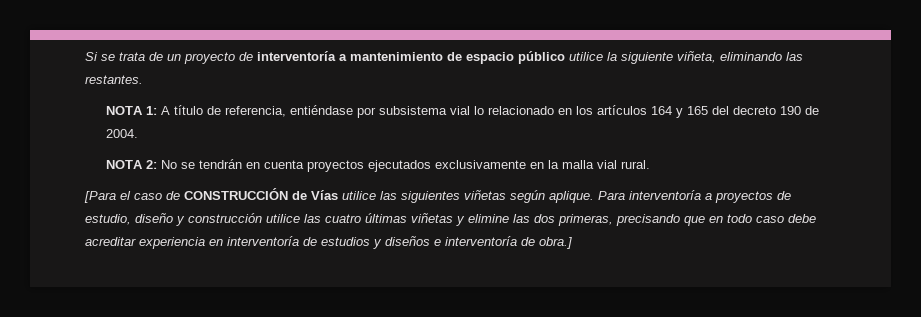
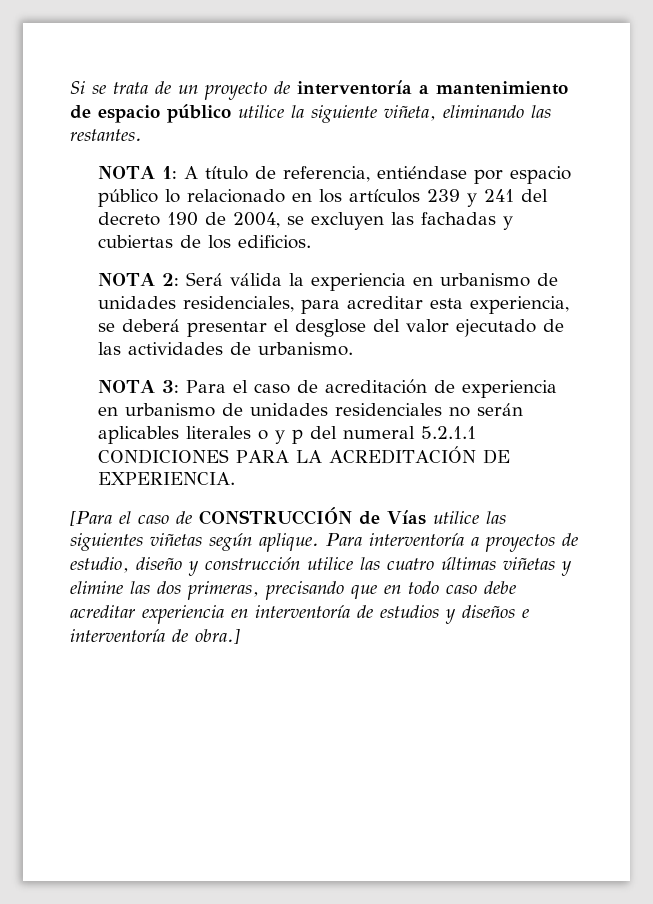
[378,106,470,115] subsistema vial -> [510,166,572,184] [98,189,159,207] espacio público
[650,106,708,118] 164 y 165 -> [427,189,515,207] 239 y 241
[105,129,138,138] [105,159,650,172] 2004. // NOTA 2: No se tendrán en cuenta proyectos ejecutados exclusivamente en la malla vial rural. -> [233,212,514,230] [98,235,312,249] [98,272,559,291] [98,296,570,314] [98,319,565,337] [98,342,354,356] [98,379,558,398] [98,403,524,417] [98,426,477,444] [98,446,511,464] [98,472,236,485] 2004, se excluyen las fachadas y cubiertas de los edificios. // NOTA 2: Será válida la experiencia en urbanismo de unidades residenciales, para acreditar esta experiencia, se deberá presentar el desglose del valor ejecutado de las actividades de urbanismo. // NOTA 3: Para el caso de acreditación de experiencia en urbanismo de unidades residenciales no serán aplicables literales o y p del numeral 5.2.1.1 CONDICIONES PARA LA ACREDITACIÓN DE EXPERIENCIA.

